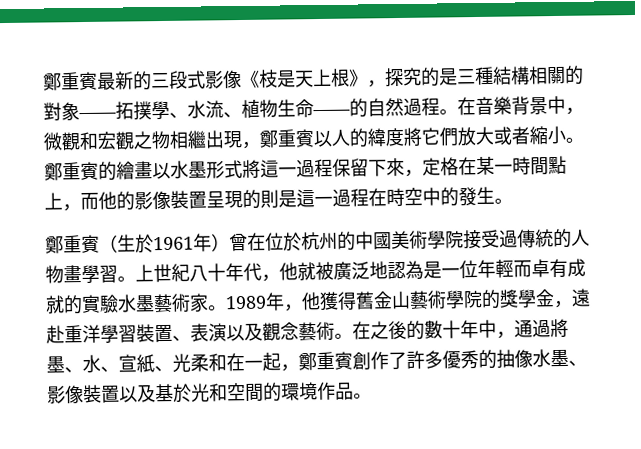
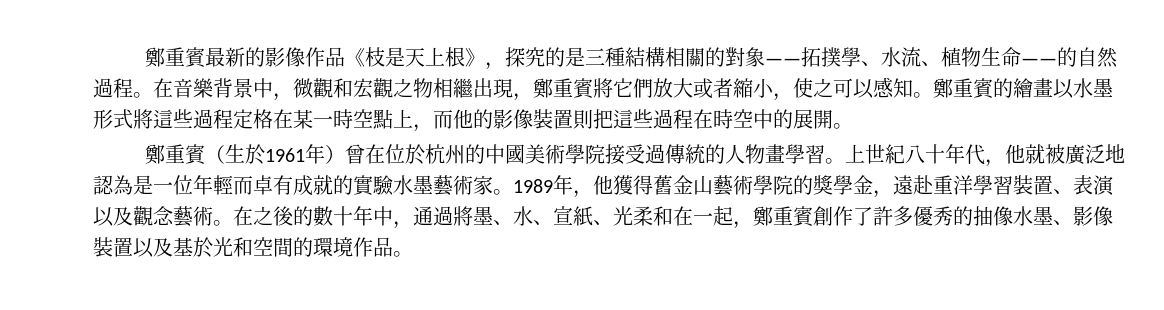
[151,70,242,89] 三段式影像 -> [264,47,345,67] 影像作品
[313,127,405,148] 以人的緯度 -> (595, 88) none
(566, 135) none -> [773,77,913,101] ，使之可以感知
[278,157,423,178] 一過程保留下來， -> [173,109,233,129] 些過程
[530,157,549,176] 間 -> [353,109,373,128] 空
[206,189,333,209] 呈現的則是這一 -> [573,109,653,130] 則把這些
[458,186,495,207] 發生 -> [793,109,833,129] 展開

